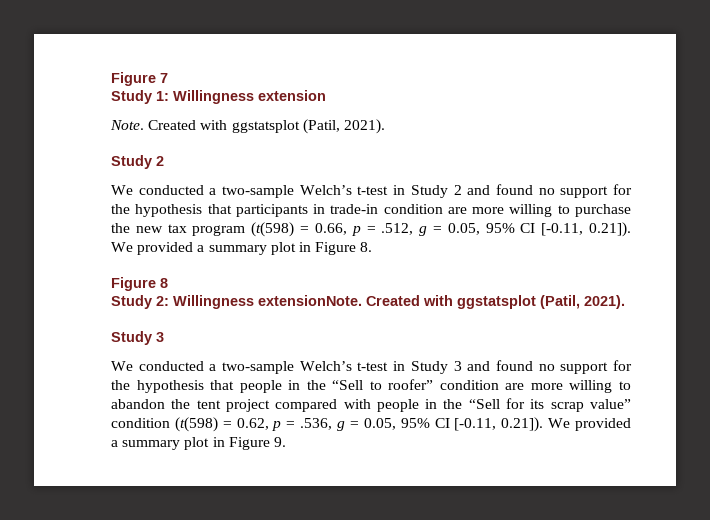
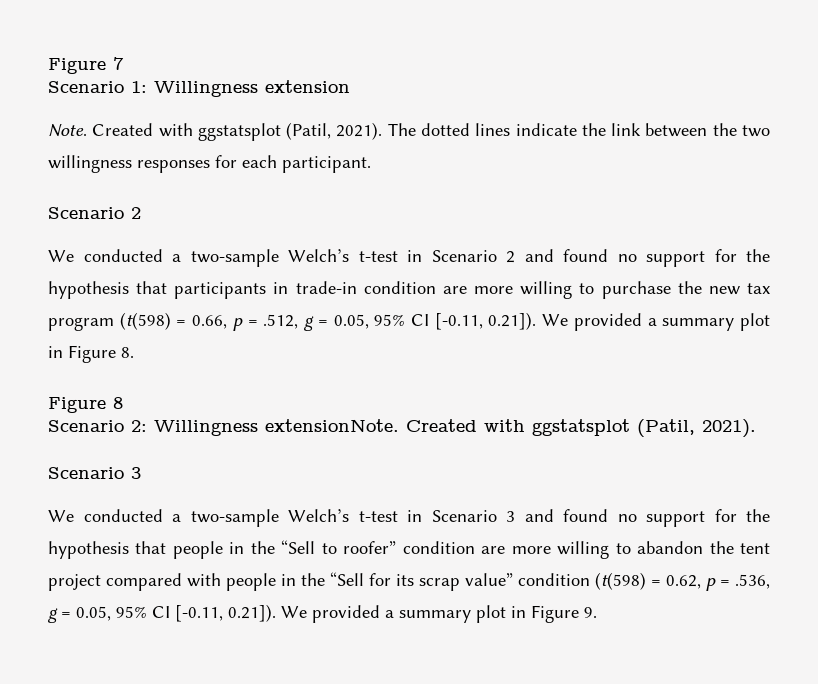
[111,90,152,104] Study -> [48,81,124,93] Scenario
[111,155,152,169] // Study -> [387,123,771,137] [48,155,371,173] [48,207,124,219] The dotted lines indicate the link between the two willingness responses for each participant. // Scenario
[410,185,448,198] Study -> [431,250,497,262] Scenario
[111,295,152,309] Study -> [48,420,124,432] Scenario
[111,331,152,345] Study -> [48,467,124,479] Scenario
[410,361,448,374] Study -> [431,510,497,522] Scenario

